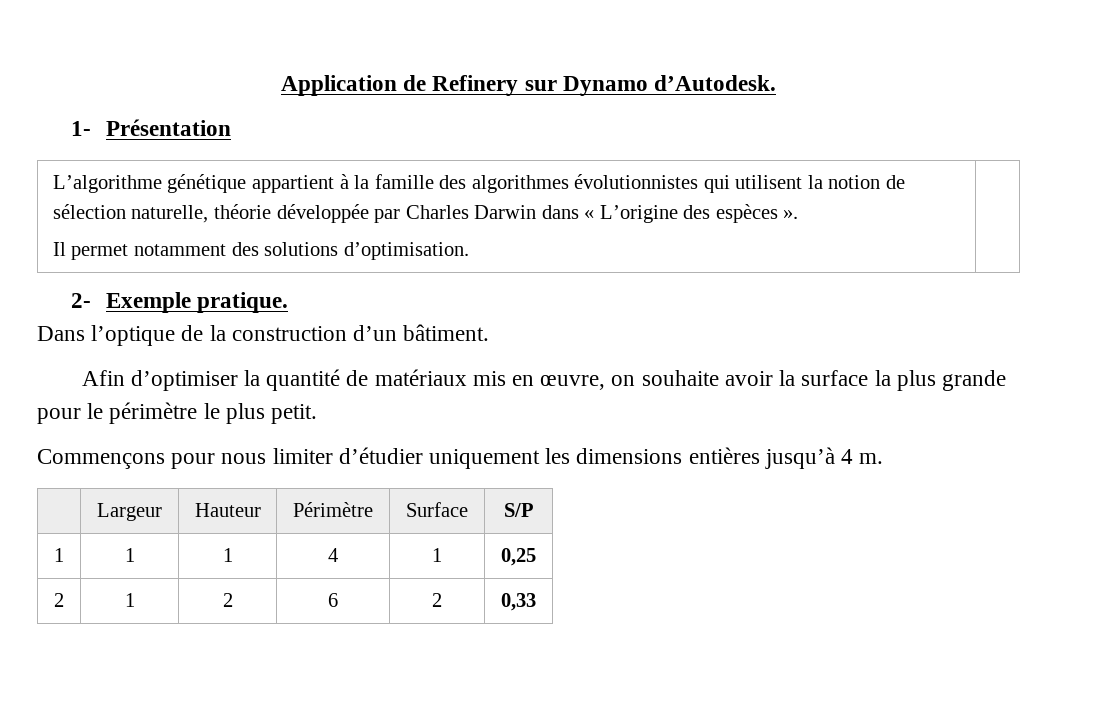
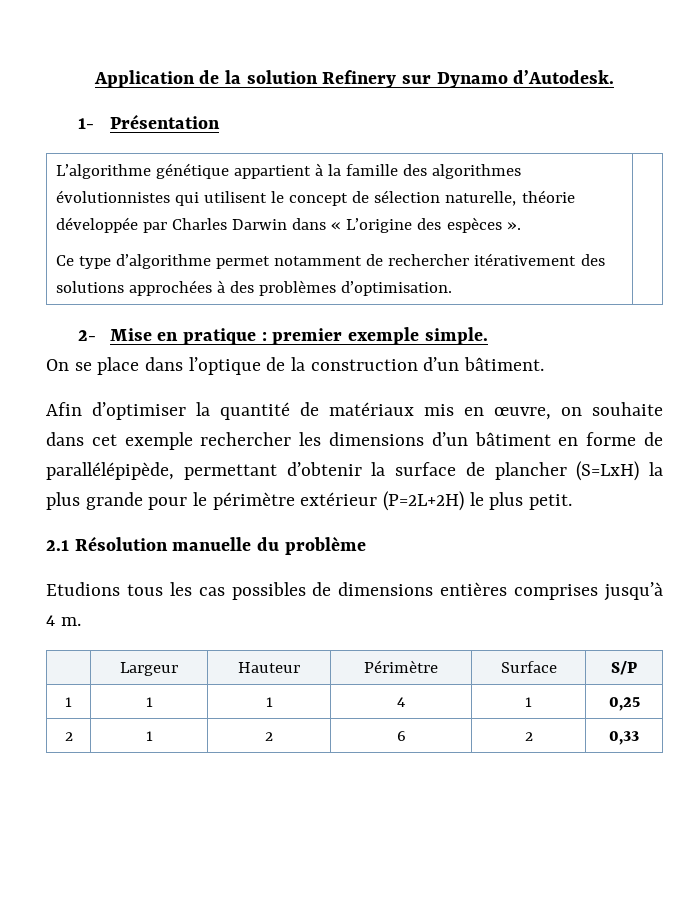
(427, 83) none -> [224,70,318,84] la solution
[807,175,881,189] la notion -> [270,191,349,206] le concept
[52,242,469,260] [71,292,289,313] [37,326,85,341] Il permet notamment des solutions d’optimisation. | // 2- Exemple pratique. // Dans -> [55,253,605,269] [55,280,453,296] [77,327,488,345] [46,357,184,375] Ce type d’algorithme permet notamment de rechercher itérativement des solutions approchées à des problèmes d’optimisation. | // 2- Mise en pratique : premier exemple simple. // On se place dans
[724,370,869,386] avoir la surface -> [46,432,663,450] [46,461,640,481] dans cet exemple rechercher les dimensions d’un bâtiment en forme de parallélépipède, permettant d’obtenir la surface de plancher (S=LxH)
(198, 413) none -> [300,491,465,511] extérieur (P=2L+2H)
[37,447,571,469] Commençons pour nous limiter d’étudier uniquement les -> [46,536,366,555] [46,582,332,600] 2.1 Résolution manuelle du problème // Etudions tous les cas possibles de
(760, 455) none -> [514,584,599,600] comprises

